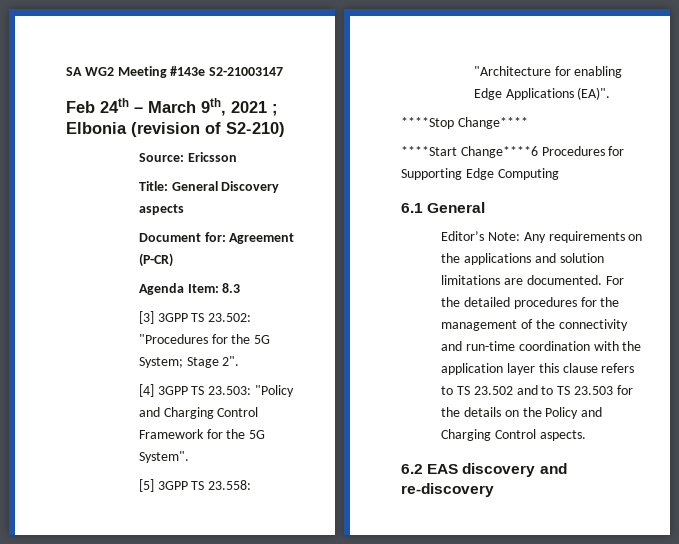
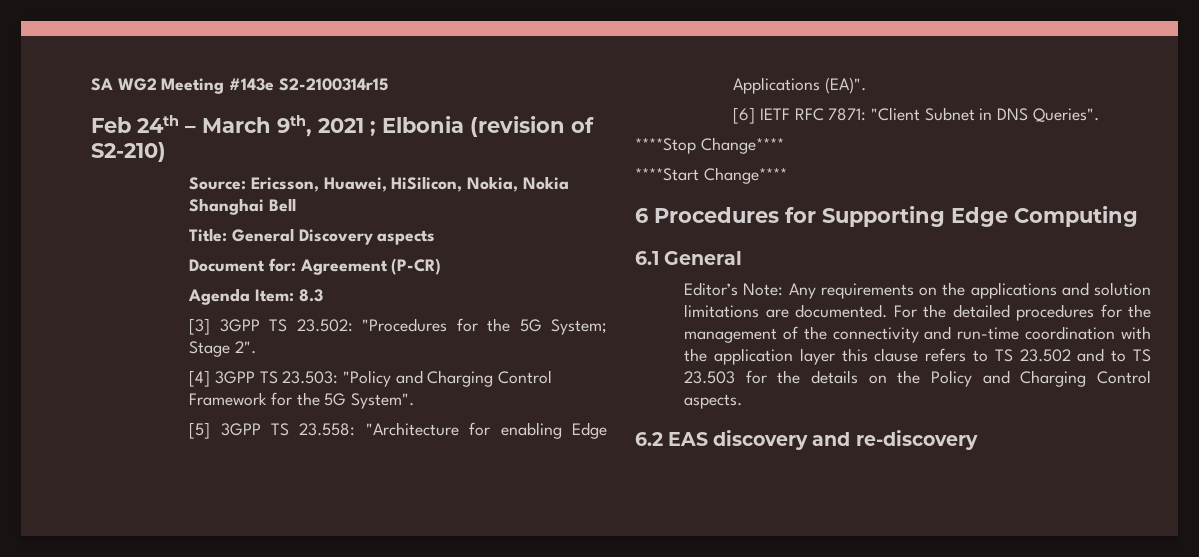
[209,67,284,76] S2-21003147 -> [278,78,388,91] S2-2100314r15
[187,152,237,162] Ericsson -> [250,176,569,192] [189,198,296,215] Ericsson, Huawei, HiSilicon, Nokia, Nokia Shanghai Bell
(611, 93) none -> [733,107,1099,124] // [6] IETF RFC 7871: "Client Subnet in DNS Queries".
[460,146,538,158] Change****6 -> [703,167,787,184] [635,208,648,223] Change**** // 6

